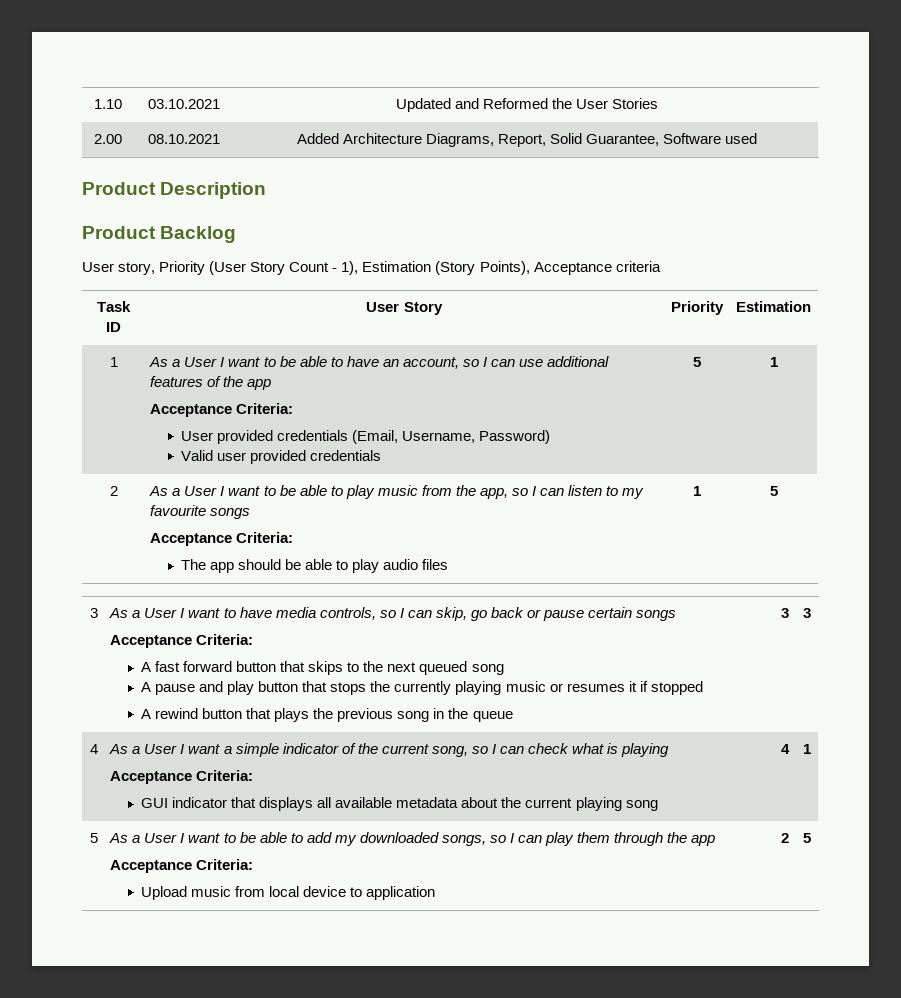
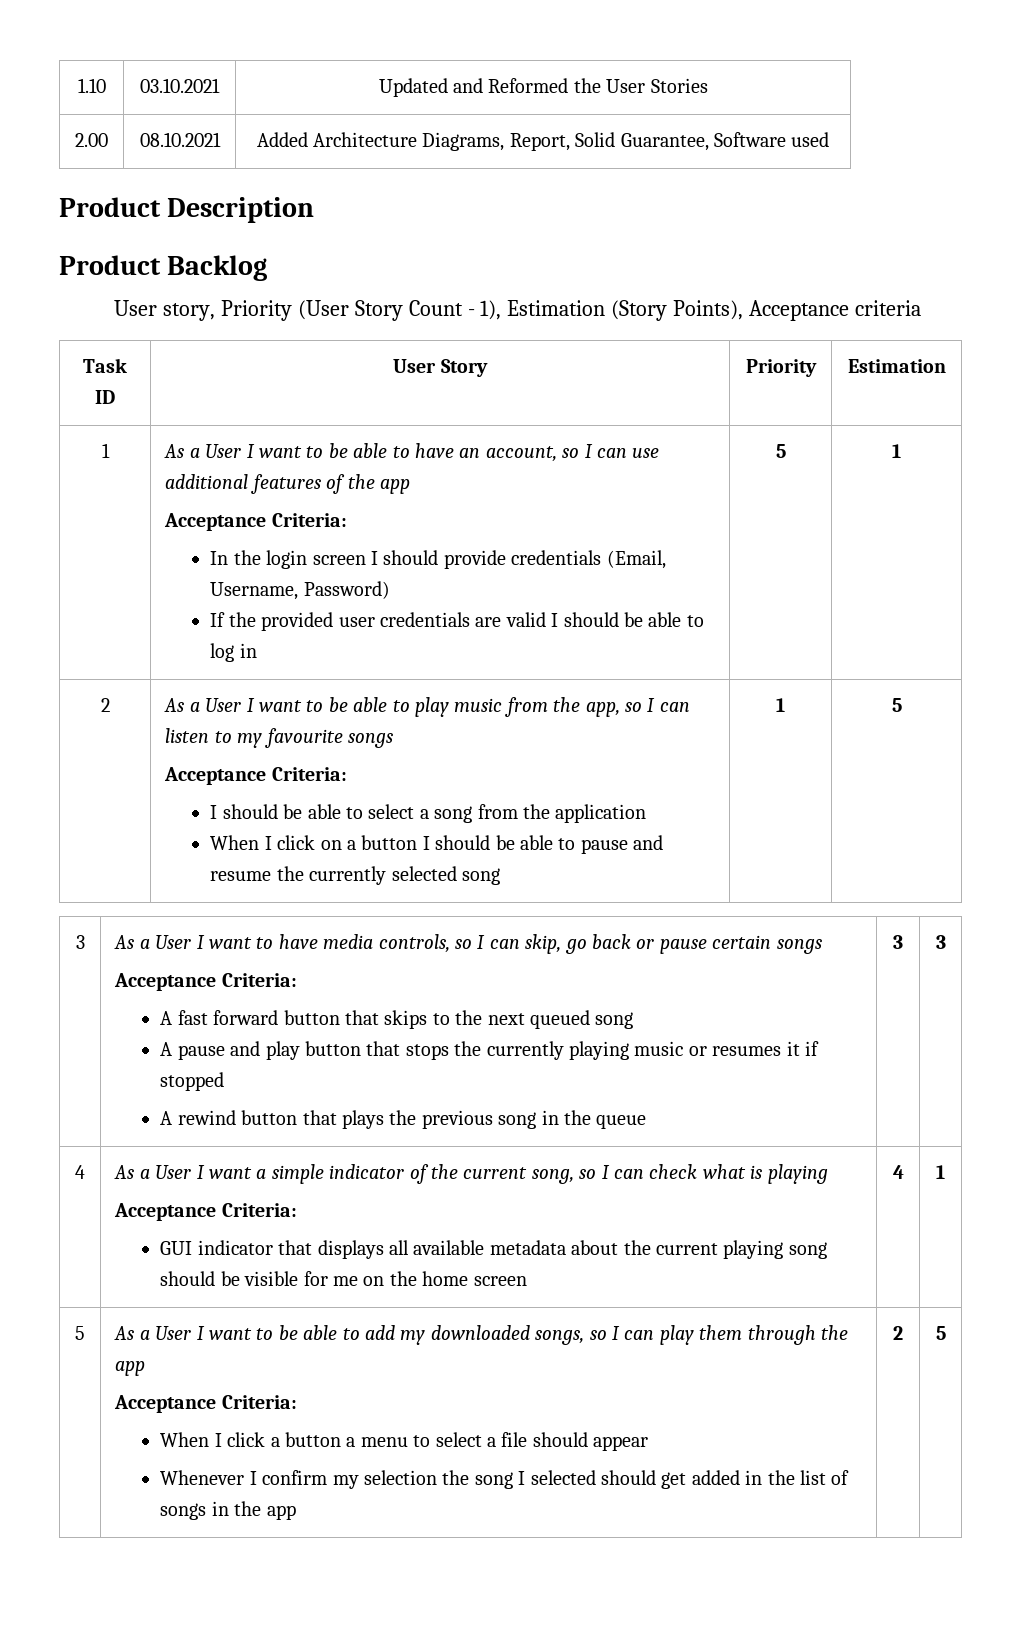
[181,430,551,444] [181,450,382,464] User provided credentials (Email, Username, Password) // Valid user provided credentials -> [210,550,666,569] [210,581,390,600] [210,612,704,631] [210,643,257,662] In the login screen I should provide credentials (Email, Username, Password) // If the provided user credentials are valid I should be able to log in
[181,559,449,573] The app should be able to play audio files -> [210,804,647,823] [210,835,664,854] [210,866,501,885] I should be able to select a song from the application // When I click on a button I should be able to pause and resume the currently selected song
(658, 805) none -> [160,1271,527,1286] should be visible for me on the home screen
[141,886,436,900] Upload music from local device to application -> [160,1432,649,1451] [160,1470,850,1489] [160,1501,296,1520] When I click a button a menu to select a file should appear // Whenever I confirm my selection the song I selected should get added in the list of songs in the app

